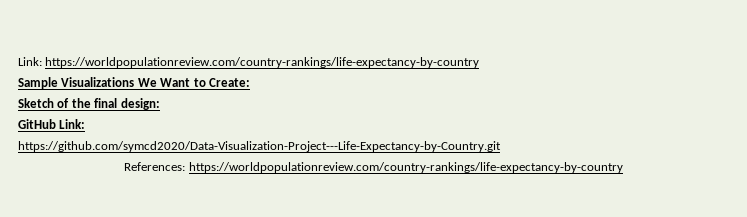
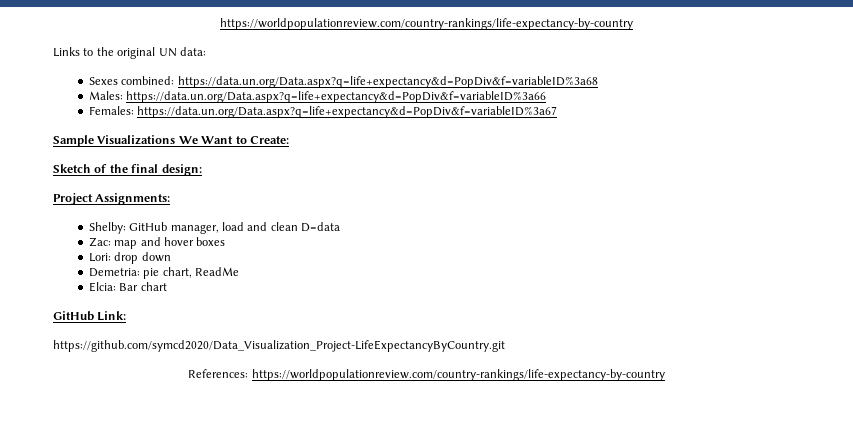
[18,57,480,68] Link: https://worldpopulationreview.com/country-rankings/life-expectancy-by-country -> [220,18,633,30] [53,47,206,59] [88,76,598,88] [88,91,547,103] [88,106,558,118] https://worldpopulationreview.com/country-rankings/life-expectancy-by-country // Links to the original UN data: // Sexes combined: https://data.un.org/Data.aspx?q=life+expectancy&d=PopDiv&f=variableID%3a68 // Males: https://data.un.org/Data.aspx?q=life+expectancy&d=PopDiv&f=variableID%3a66 // Females: https://data.un.org/Data.aspx?q=life+expectancy&d=PopDiv&f=variableID%3a67
(160, 104) none -> [53,193,171,205] [88,222,341,234] [88,237,226,249] [88,252,171,264] [88,267,240,279] [88,282,167,292] // Project Assignments: // Shelby: GitHub manager, load and clean D=data // Zac: map and hover boxes // Lori: drop down // Demetria: pie chart, ReadMe // Elcia: Bar chart
[18,141,501,152] https://github.com/symcd2020/Data-Visualization-Project---Life-Expectancy-by-Country.git -> [53,340,505,352] https://github.com/symcd2020/Data_Visualization_Project-LifeExpectancyByCountry.git

